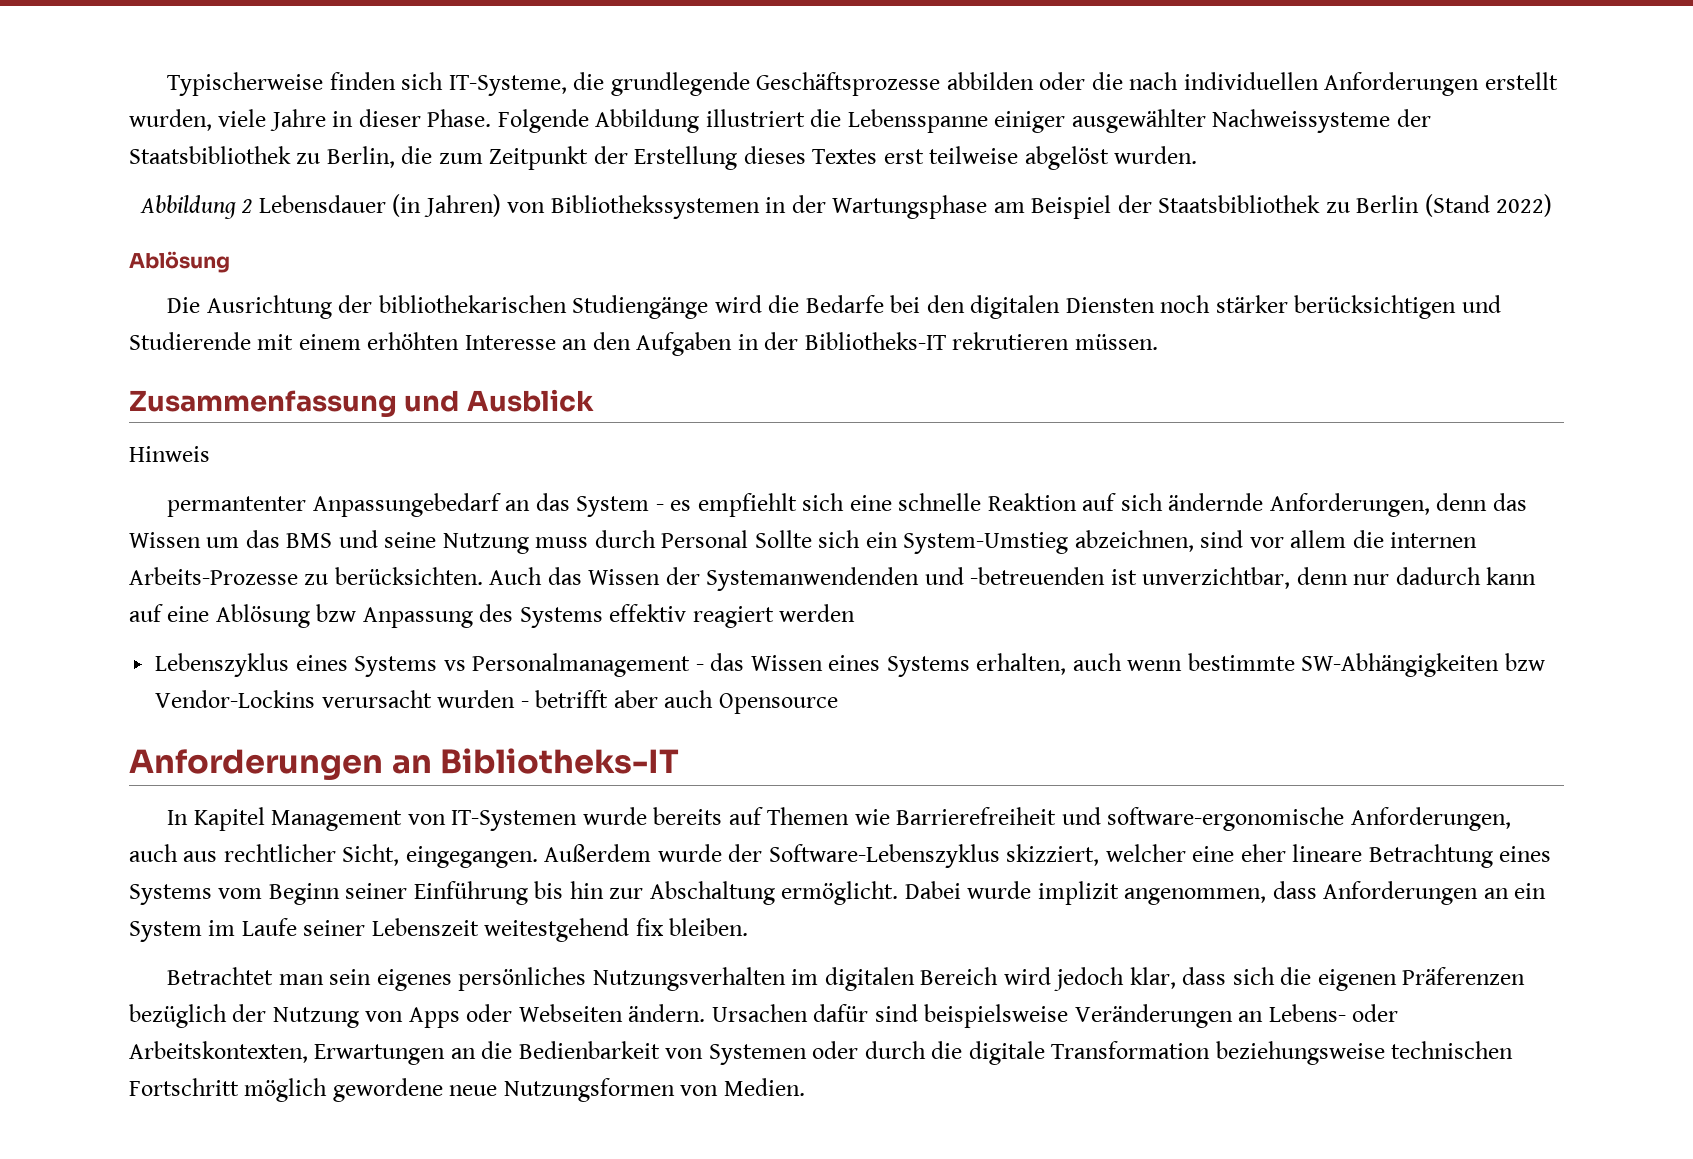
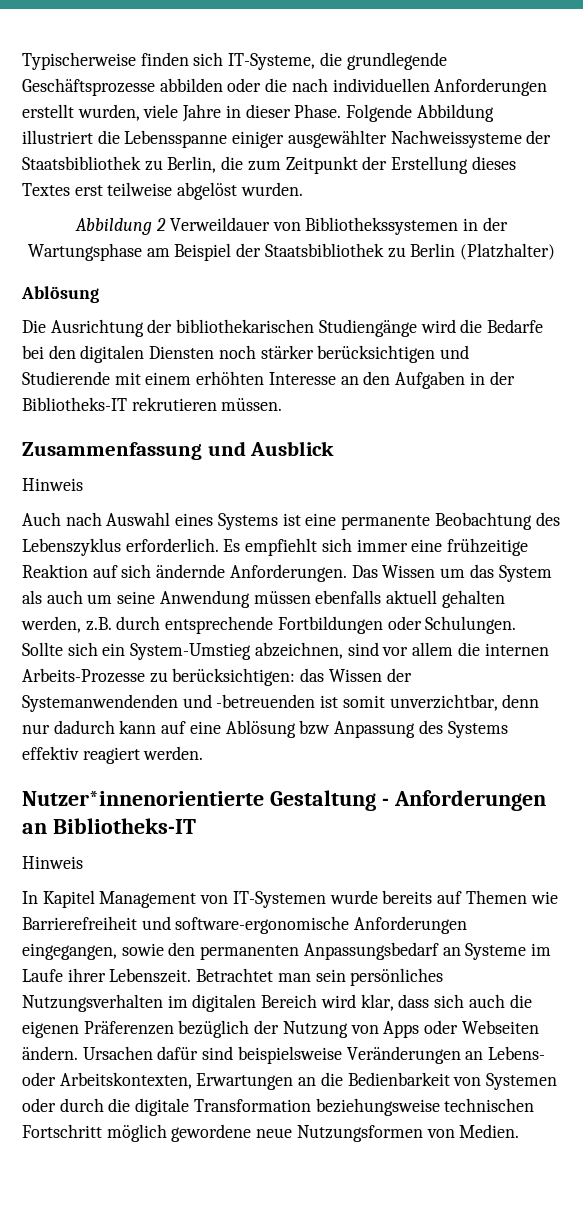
[258,194,501,217] Lebensdauer (in Jahren) -> [169,217,270,231] Verweildauer
[1424,194,1553,217] (Stand 2022) -> [460,243,556,260] (Platzhalter)
[167,493,1527,517] [129,530,749,554] permantenter Anpassungebedarf an das System - es empfiehlt sich eine schnelle Reaktion auf sich ändernde Anforderungen, denn das Wissen um das BMS und seine Nutzung muss durch Personal -> [22,512,560,530] [22,538,529,556] [22,564,552,582] [22,590,505,608] [21,616,517,634] Auch nach Auswahl eines Systems ist eine permanente Beobachtung des Lebenszyklus erforderlich. Es empfiehlt sich immer eine frühzeitige Reaktion auf sich ändernde Anforderungen. Das Wissen um das System als auch um seine Anwendung müssen ebenfalls aktuell gehalten werden, z.B. durch entsprechende Fortbildungen oder Schulungen.
[334,567,543,585] berücksichten. Auch -> [172,668,296,686] berücksichtigen:
(1137, 577) none -> [342,695,385,708] somit
[779,604,856,622] [155,653,1545,677] [155,690,838,714] werden // Lebenszyklus eines Systems vs Personalmanagement - das Wissen eines Systems erhalten, auch wenn bestimmte SW-Abhängigkeiten bzw Vendor-Lockins verursacht wurden - betrifft aber auch Opensource // -> [143,746,204,760] [22,790,389,811] werden. // Nutzer*innenorientierte Gestaltung -
(680, 761) none -> [22,856,83,869] // Hinweis
[1350,807,1511,831] [129,844,1552,868] [129,881,1547,905] [129,918,749,942] Anforderungen, auch aus rechtlicher Sicht, eingegangen. Außerdem wurde der Software-Lebenszyklus skizziert, welcher eine eher lineare Betrachtung eines Systems vom Beginn seiner Einführung bis hin zur Abschaltung ermöglicht. Dabei wurde implizit angenommen, dass Anforderungen an ein System im Laufe seiner Lebenszeit weitestgehend fix bleiben. // -> [354,916,468,934] [22,942,552,960] [22,968,192,983] Anforderungen eingegangen, sowie den permanenten Anpassungsbedarf an Systeme im Laufe ihrer Lebenszeit.
[376,969,452,991] eigenes -> (346, 975) none
[1054,967,1125,991] jedoch -> (356, 1001) none
(1275, 976) none -> [468,994,505,1008] auch

